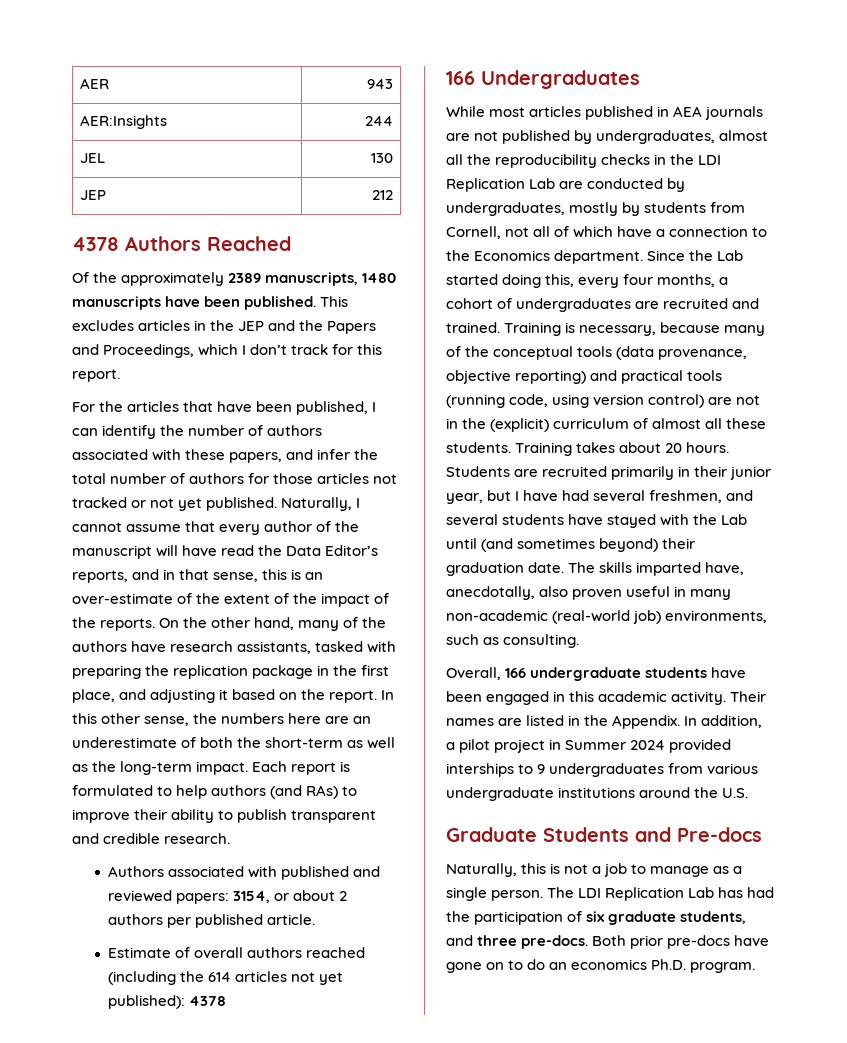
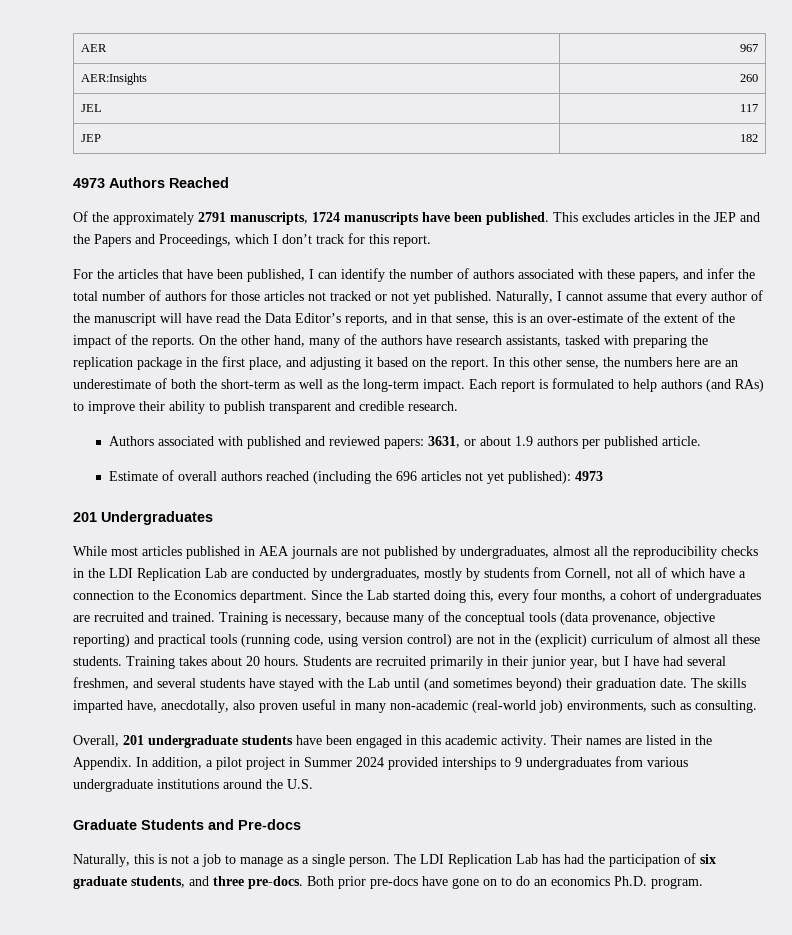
[367,79,394,89] 943 -> [739,44,758,52] 967
[365,116,394,126] 244 -> [739,74,758,82] 260
[371,153,394,163] 130 -> [739,104,758,112] 117
[372,190,394,200] [72,237,119,251] 212 // 4378 -> [739,134,758,142] [73,178,105,188] 182 // 4973
[228,272,397,286] 2389 manuscripts, 1480 -> [198,212,340,225] 2791 manuscripts, 1724
[233,891,271,903] 3154, -> [427,436,460,448] 3631,
[339,891,348,901] 2 -> [514,436,533,446] 1.9
[208,972,232,982] 614 -> [395,471,417,481] 696
[189,996,227,1006] [446,71,475,85] 4378 // 166 -> [574,471,603,481] [73,512,97,522] 4973 // 201
[505,668,527,678] 166 -> [123,735,144,745] 201

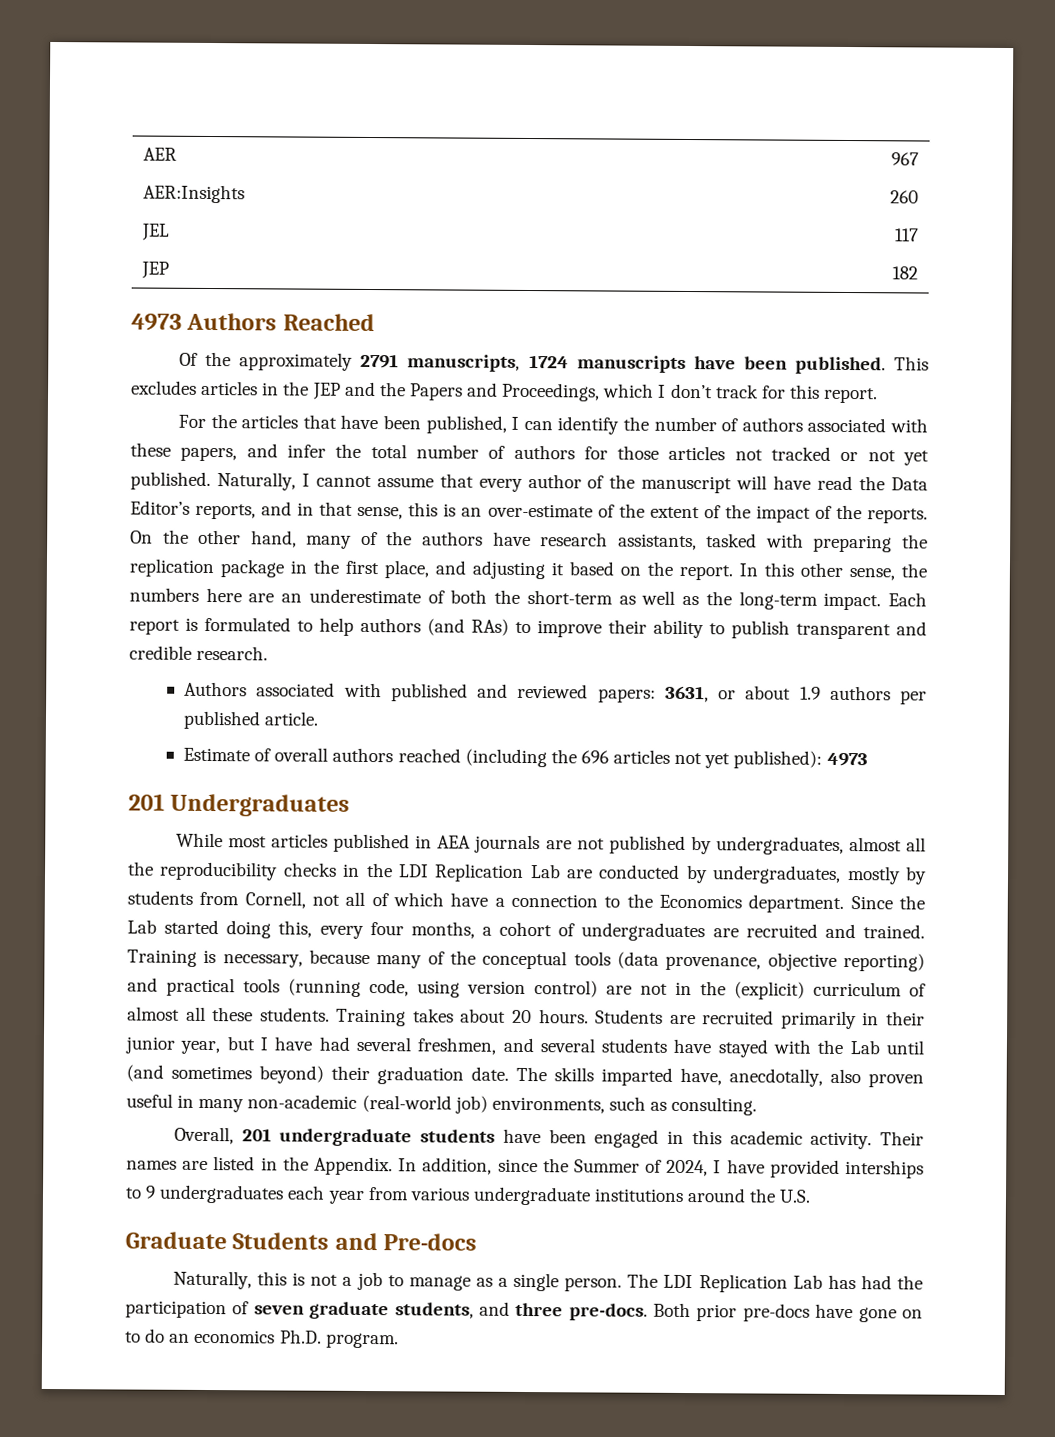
[206,757,384,770] a pilot project in Summer 2024 -> [497,1158,765,1177] since the Summer of 2024, I have
(611, 763) none -> [287,1185,365,1204] each year
[700,854,716,864] six -> [253,1305,305,1315] seven

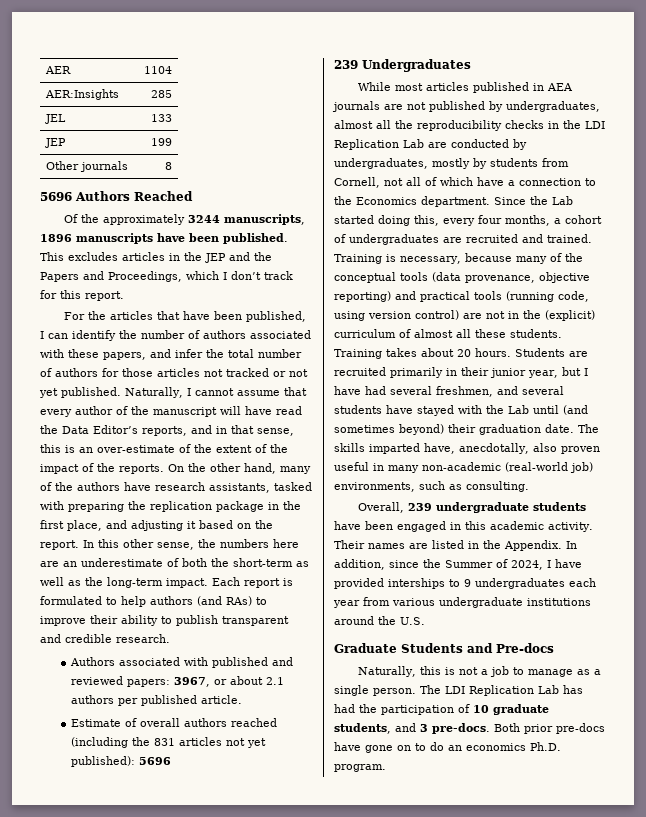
[891,152,920,166] 967 -> [143,66,172,74] 1104
[890,190,920,204] 260 -> [150,90,172,98] 285
[895,228,920,242] 117 -> [150,114,172,122] 133
[892,266,919,280] [131,313,182,331] 182 // 4973 -> [150,138,172,146] [46,161,129,172] [164,162,172,170] [40,192,72,201] 199 // Other journals | 8 // 5696
[360,353,569,372] 2791 manuscripts, 1724 -> [188,214,306,225] [40,234,72,242] 3244 manuscripts, 1896
[664,685,709,703] 3631, -> [173,677,210,687] 3967,
[799,686,821,700] 1.9 -> [265,677,284,685] 2.1
[580,750,609,764] 696 -> [153,738,175,746] 831
[826,752,868,767] [128,793,165,811] 4973 // 201 -> [138,757,171,765] [334,60,358,69] 5696 // 239
[241,1128,272,1142] 201 -> [408,503,433,511] 239
[253,1305,305,1315] seven -> [473,705,489,713] 10
[515,1302,564,1317] three -> [420,724,428,732] 3

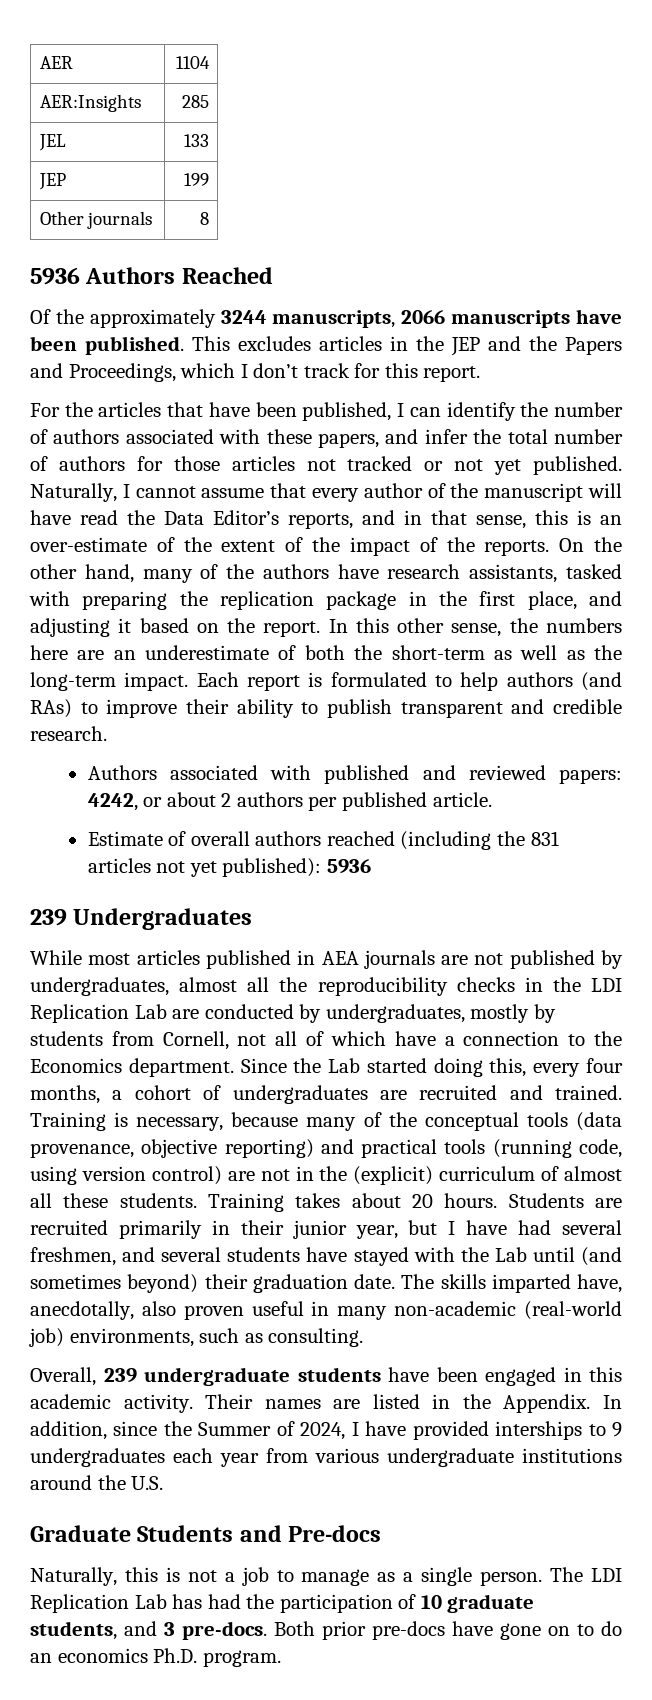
[40,192,72,201] 5696 -> [30,267,80,285] 5936
[40,234,72,242] 1896 -> [401,310,446,324] 2066
[173,677,210,687] 3967, -> [87,793,138,811] 4242,
[265,677,284,685] 2.1 -> [221,793,232,807] 2
[138,757,171,765] 5696 -> [326,859,371,874] 5936

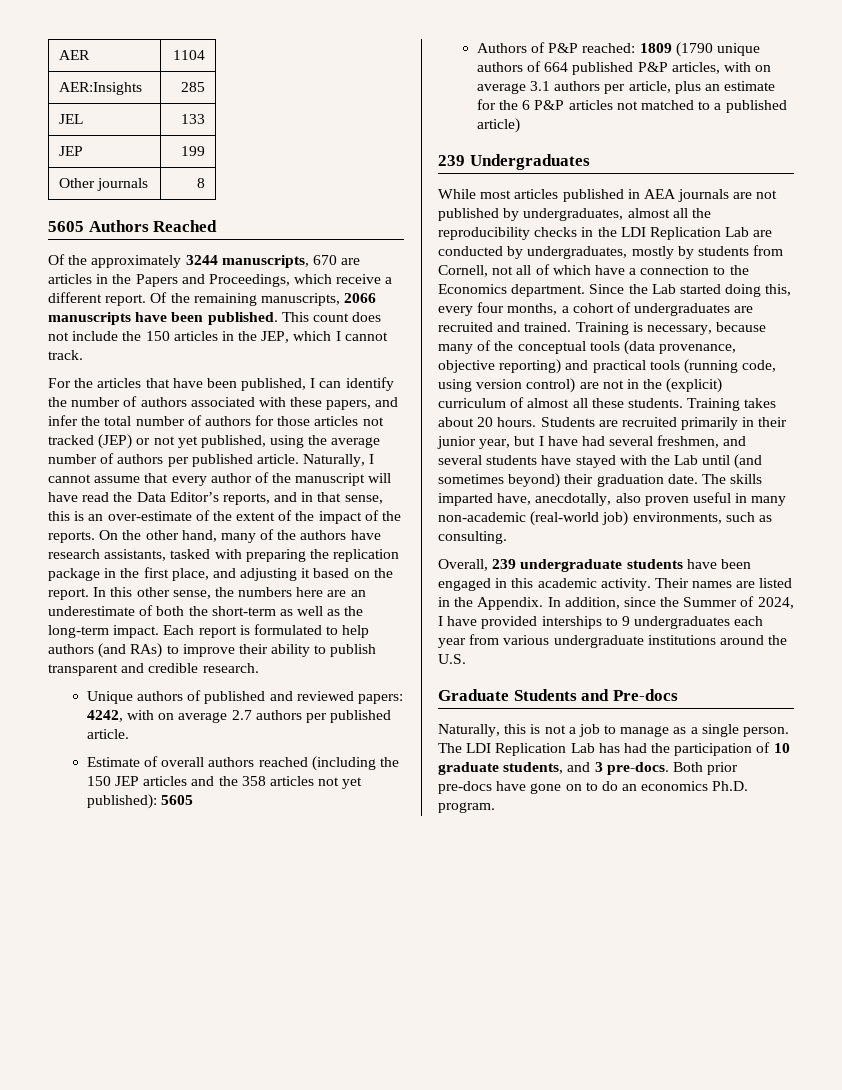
[30,267,80,285] 5936 -> [48,221,84,232] 5605
(396, 319) none -> [312,255,361,265] [48,274,393,287] [48,292,340,306] 670 are articles in the Papers and Proceedings, which receive a different report. Of the remaining manuscripts,
[238,336,622,356] [30,363,481,382] excludes articles in the JEP and the Papers and Proceedings, which I don’t track for this report. -> [312,312,382,322] [48,331,388,343] [48,350,83,360] count does not include the 150 articles in the JEP, which I cannot track.
(413, 463) none -> [98,434,133,449] (JEP)
[532,456,622,475] published. -> [200,435,381,448] [48,453,299,467] published, using the average number of authors per published article.
[87,765,312,780] Authors associated with -> [86,690,202,704] Unique authors of
[143,792,232,807] or about 2 -> [127,710,252,723] with on average 2.7
[530,831,559,846] [87,858,371,877] 831 articles not yet published): 5936 -> [86,776,363,789] [86,794,194,809] [476,42,760,57] [476,61,772,75] [476,81,776,94] [476,99,787,113] [476,118,520,133] 150 JEP articles and the 358 articles not yet published): 5605 // Authors of P&P reached: 1809 (1790 unique authors of 664 published P&P articles, with on average 3.1 authors per article, plus an estimate for the 6 P&P articles not matched to a published article)

